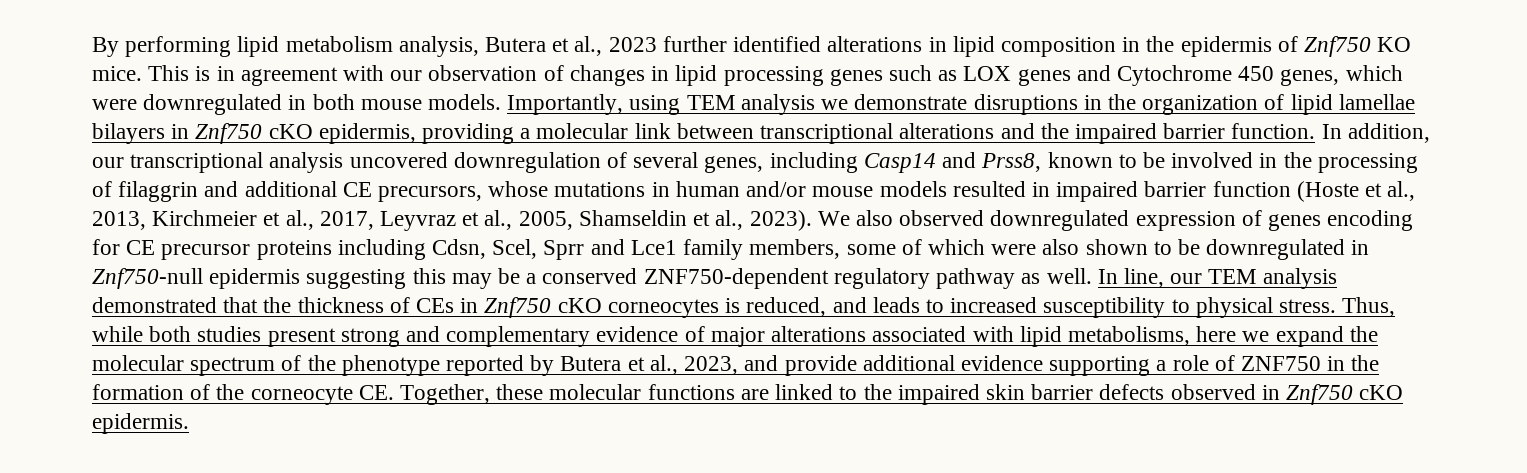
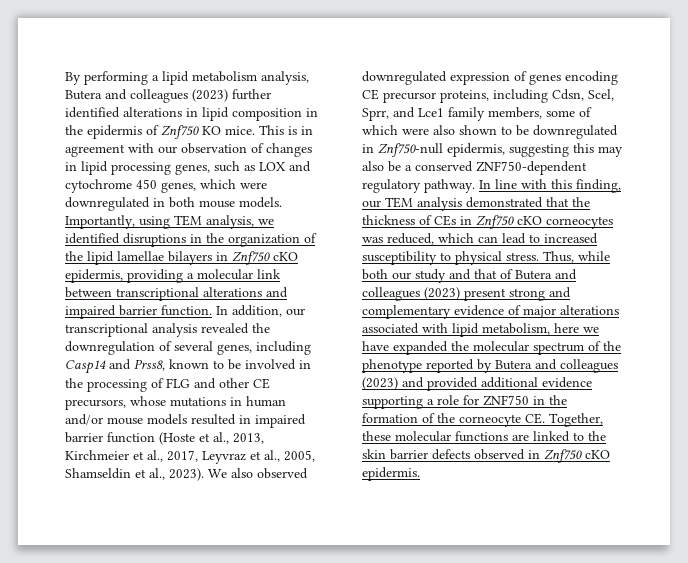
(232, 46) none -> [152,75,159,81] a
[552,36,657,56] et al., 2023 -> [105,89,228,103] and colleagues (2023)
[829,69,883,86] genes -> [175,164,210,175] genes,
[1017,65,1232,86] genes and Cytochrome -> [289,161,311,172] [65,179,132,193] and cytochrome
[740,94,968,115] analysis we demonstrate -> [206,215,274,229] [65,233,120,244] analysis, we identified
(1285, 102) none -> [65,251,83,261] the
[1040,123,1069,139] the -> (288, 292) none
[349,152,448,168] uncovered -> [201,323,270,334] revealed the
[118,181,337,202] filaggrin and additional -> [166,378,249,389] FLG and other
[92,239,120,255] for -> (618, 78) none
[256,240,332,260] proteins -> [440,90,489,103] proteins,
[543,240,585,260] Sprr -> [362,108,389,121] Sprr,
[209,268,301,289] epidermis -> [447,143,505,157] epidermis,
(492, 281) none -> [362,161,384,171] also
[936,268,1164,289] pathway as well. In line, -> [424,179,621,193] pathway. In line with this finding,
[725,297,920,317] is reduced, and leads -> [362,233,526,245] was reduced, which can lead
[197,326,262,342] studies -> [392,269,577,283] [362,287,460,301] our study and that of Butera and colleagues (2023)
[1067,326,1190,346] metabolisms, -> [482,323,550,335] metabolism,
[1275,326,1344,347] expand -> [362,341,448,355] have expanded
[627,355,857,376] et al., 2023, and provide -> [535,359,618,373] [362,377,478,391] and colleagues (2023) and provided
[1214,355,1235,371] of -> [463,395,479,405] for
[897,384,980,405] impaired -> (606, 436) none

